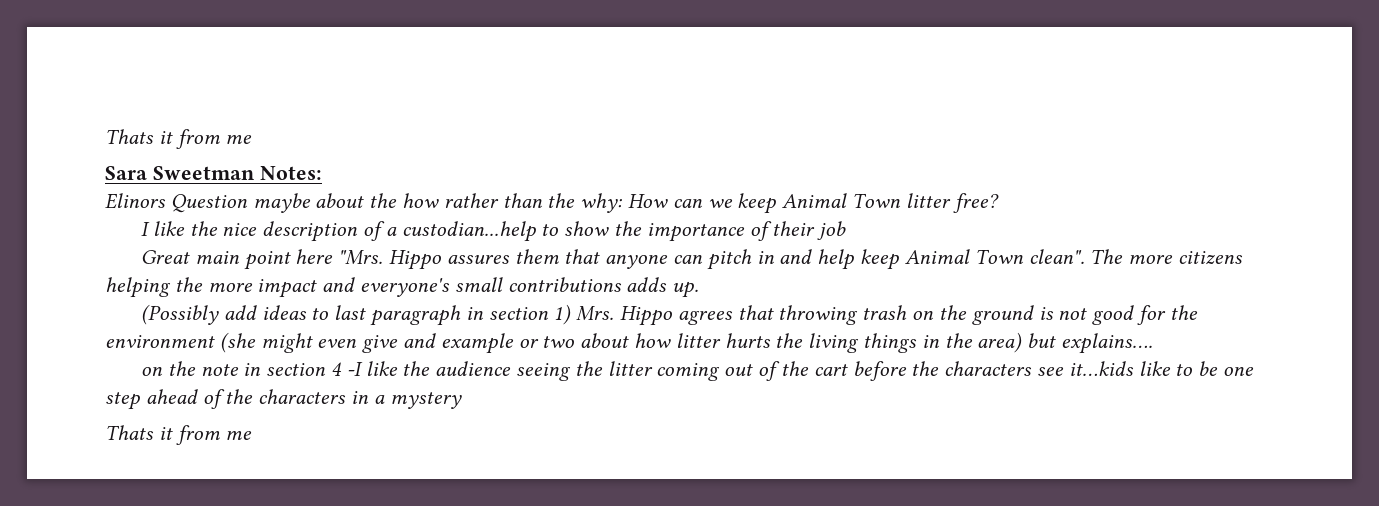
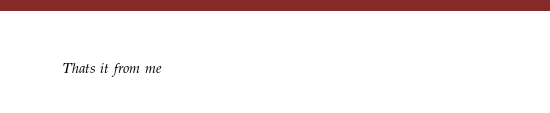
[105,129,253,149] [105,166,322,180] [105,193,999,214] [141,221,847,242] [141,249,1243,270] [105,277,700,298] [141,304,1198,326] [105,332,1154,354] [141,361,1254,381] [105,389,462,410] [105,425,253,445] Thats it from me // Sara Sweetman Notes: // Elinors Question maybe about the how rather than the why: How can we keep Animal Town litter free? // I like the nice description of a custodian...help to show the importance of their job // Great main point here "Mrs. Hippo assures them that anyone can pitch in and help keep Animal Town clean". The more citizens helping the more impact and everyone's small contributions adds up. // (Possibly add ideas to last paragraph in section 1) Mrs. Hippo agrees that throwing trash on the ground is not good for the environment (she might even give and example or two about how litter hurts the living things in the area) but explains…. // on the note in section 4 -I like the audience seeing the litter coming out of the cart before the characters see it…kids like to be one step ahead of the characters in a mystery // Thats it from me -> [62,63,162,77] Thats it from me

